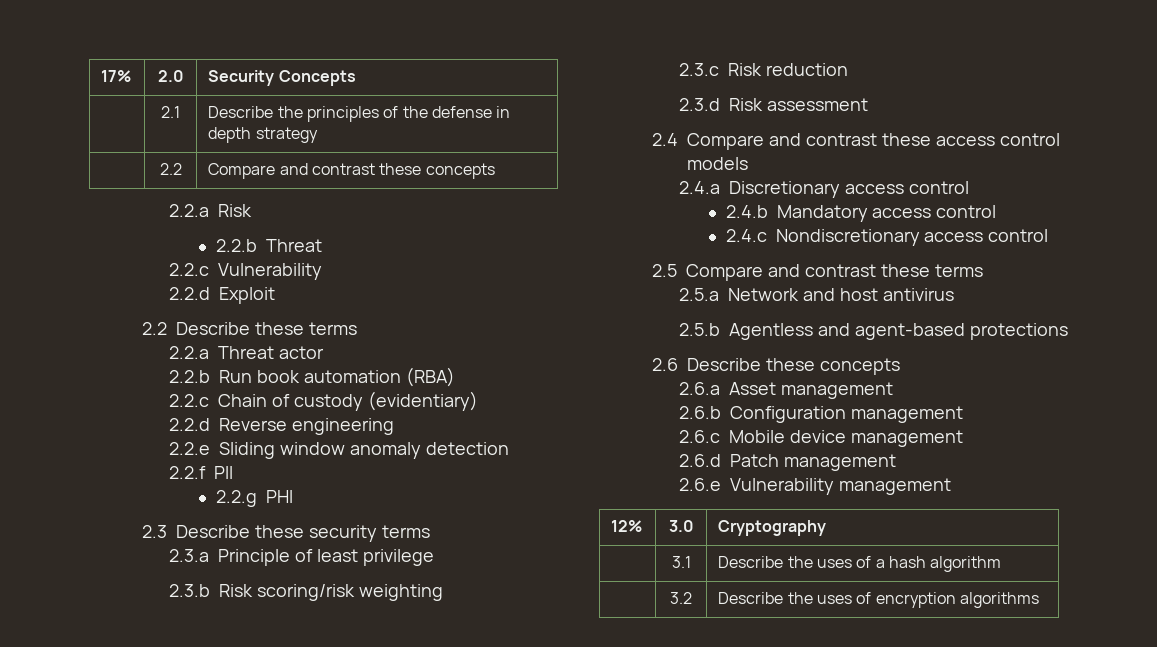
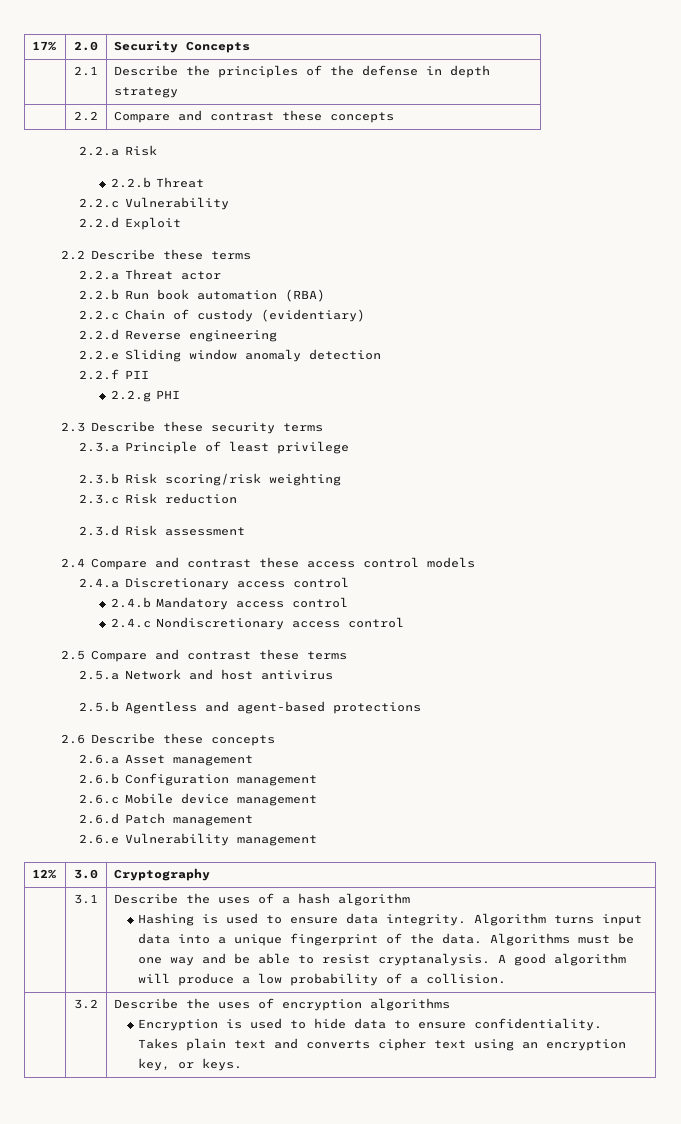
(1002, 564) none -> [137,913,642,926] [137,933,634,946] [137,953,626,966] [137,973,506,986] // Hashing is used to ensure data integrity. Algorithm turns input data into a unique fingerprint of the data. Algorithms must be one way and be able to resist cryptanalysis. A good algorithm will produce a low probability of a collision.
(1039, 600) none -> [137,1018,602,1031] [137,1038,626,1051] [137,1058,242,1071] // Encryption is used to hide data to ensure confidentiality. Takes plain text and converts cipher text using an encryption key, or keys.

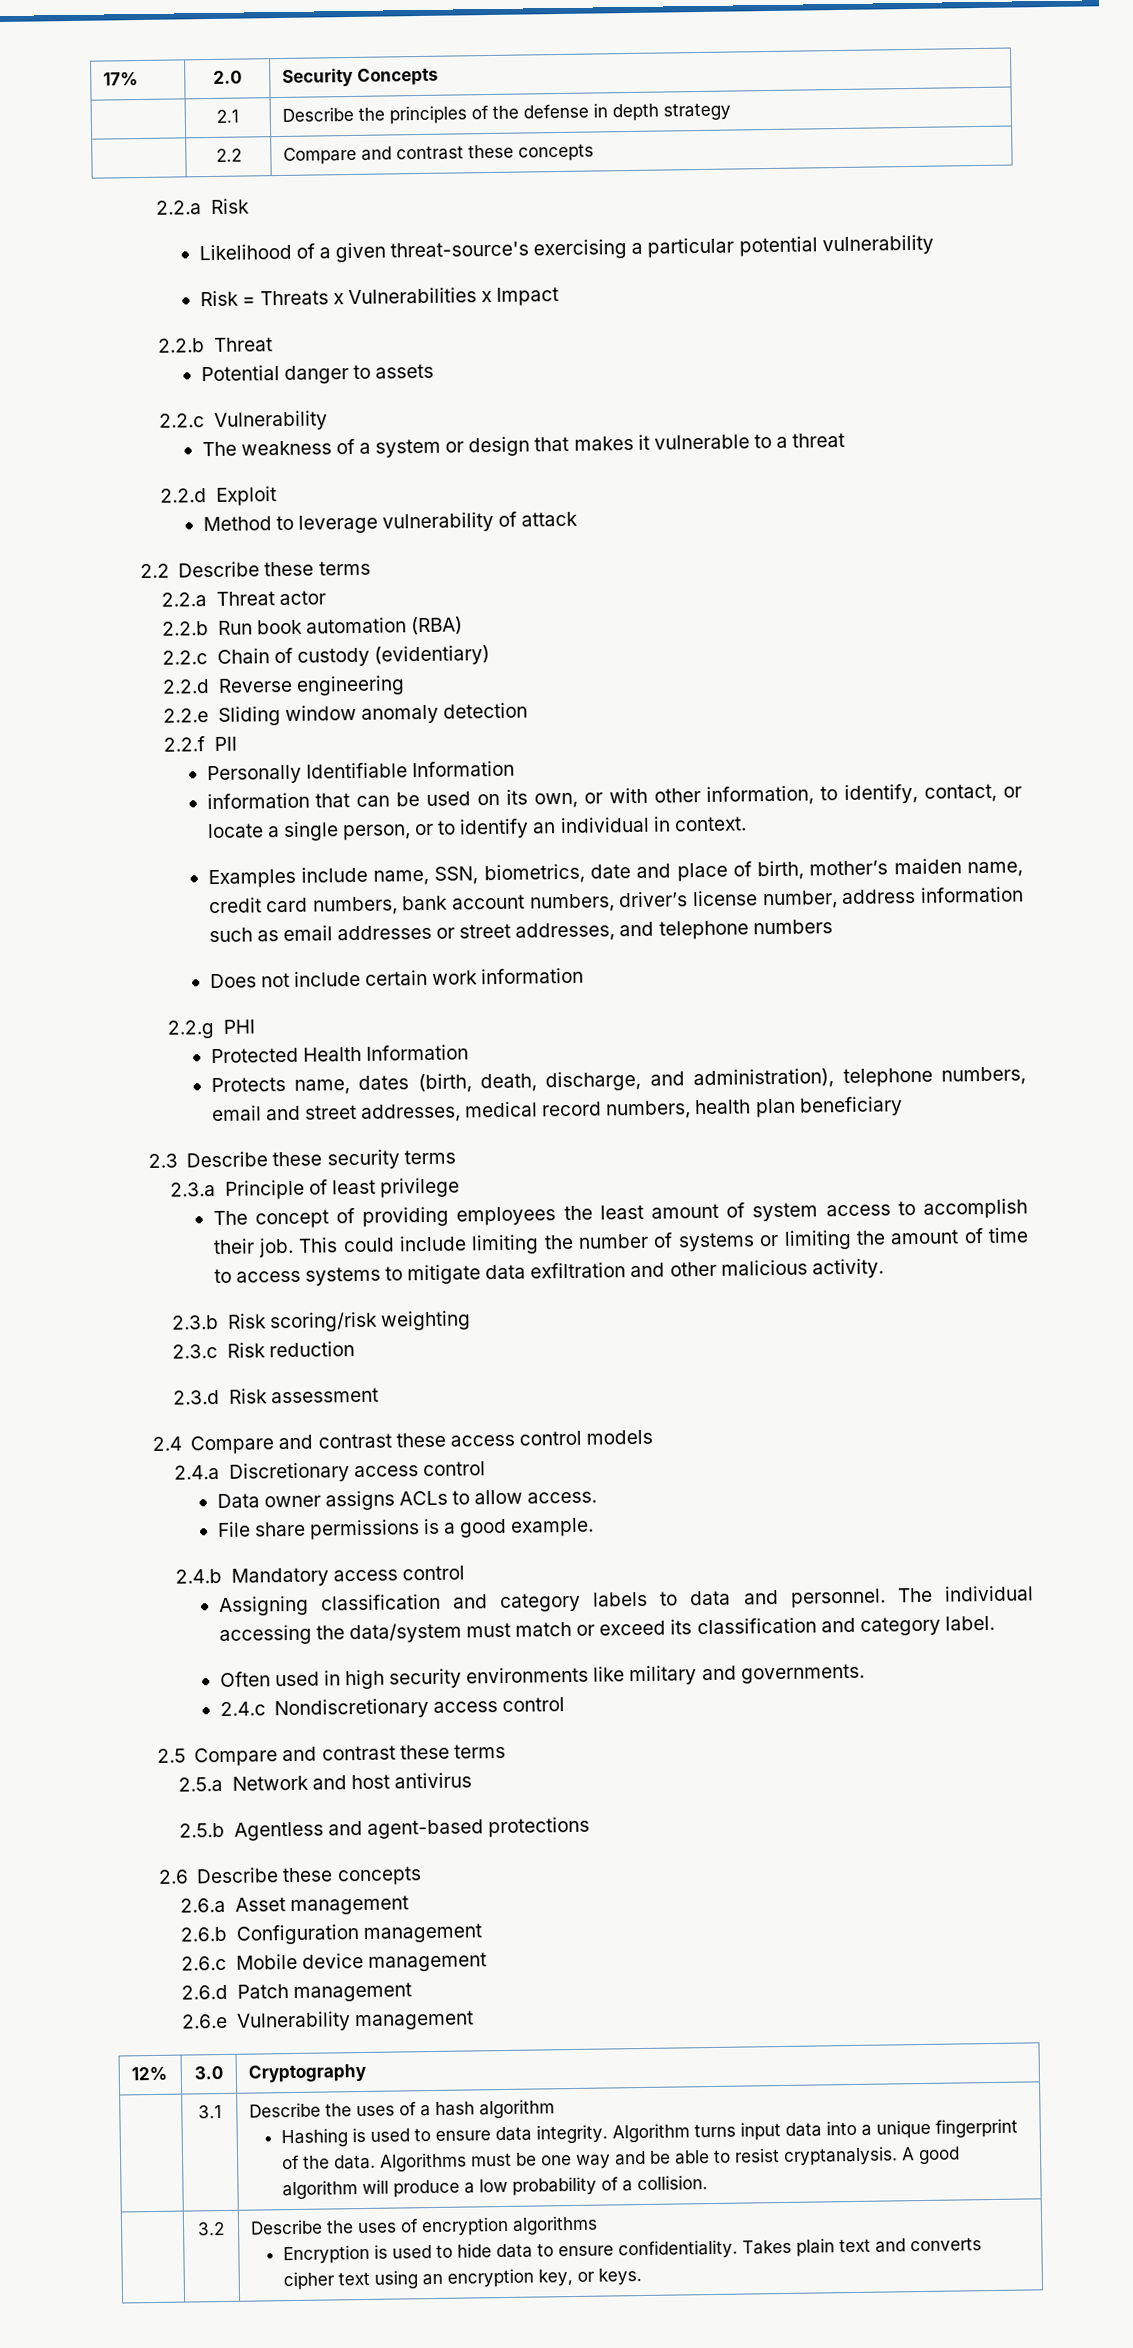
[110,177,205,188] [79,197,230,210] [79,217,182,230] 2.2.b Threat // 2.2.c Vulnerability // 2.2.d Exploit -> [198,234,934,263] [199,287,560,307] [158,337,273,353] [200,363,434,384] [159,410,328,431] [201,432,846,458] [160,486,277,506] [202,511,579,534] Likelihood of a given threat-source's exercising a particular potential vulnerability // Risk = Threats x Vulnerabilities x Impact // 2.2.b Threat // Potential danger to assets // 2.2.c Vulnerability // The weakness of a system or design that makes it vulnerable to a threat // 2.2.d Exploit // Method to leverage vulnerability of attack
[110,390,181,402] 2.2.g PHI -> [206,760,515,785] [206,783,1023,810] [206,816,747,842] [207,858,1024,889] [208,886,1025,916] [208,919,833,943] [209,967,585,989] [167,1019,255,1039] [210,1044,469,1064] [210,1066,1027,1095] [210,1096,903,1123] Personally Identifiable Information // information that can be used on its own, or with other information, to identify, contact, or locate a single person, or to identify an individual in context. // Examples include name, SSN, biometrics, date and place of birth, mother’s maiden name, credit card numbers, bank account numbers, driver’s license number, address information such as email addresses or street addresses, and telephone numbers // Does not include certain work information // 2.2.g PHI // Protected Health Information // Protects name, dates (birth, death, discharge, and administration), telephone numbers, email and street addresses, medical record numbers, health plan beneficiary
(350, 447) none -> [212,1198,1028,1229] [212,1227,1030,1258] [213,1258,884,1286] // The concept of providing employees the least amount of system access to accomplish their job. This could include limiting the number of systems or limiting the amount of time to access systems to mitigate data exfiltration and other malicious activity.
[110,597,349,610] 2.4.b Mandatory access control -> [216,1489,598,1511] [216,1517,595,1540] [175,1565,465,1587] [218,1585,1035,1617] [218,1615,995,1646] [219,1663,865,1690] Data owner assigns ACLs to allow access. // File share permissions is a good example. // 2.4.b Mandatory access control // Assigning classification and category labels to data and personnel. The individual accessing the data/system must match or exceed its classification and category label. // Often used in high security environments like military and governments.

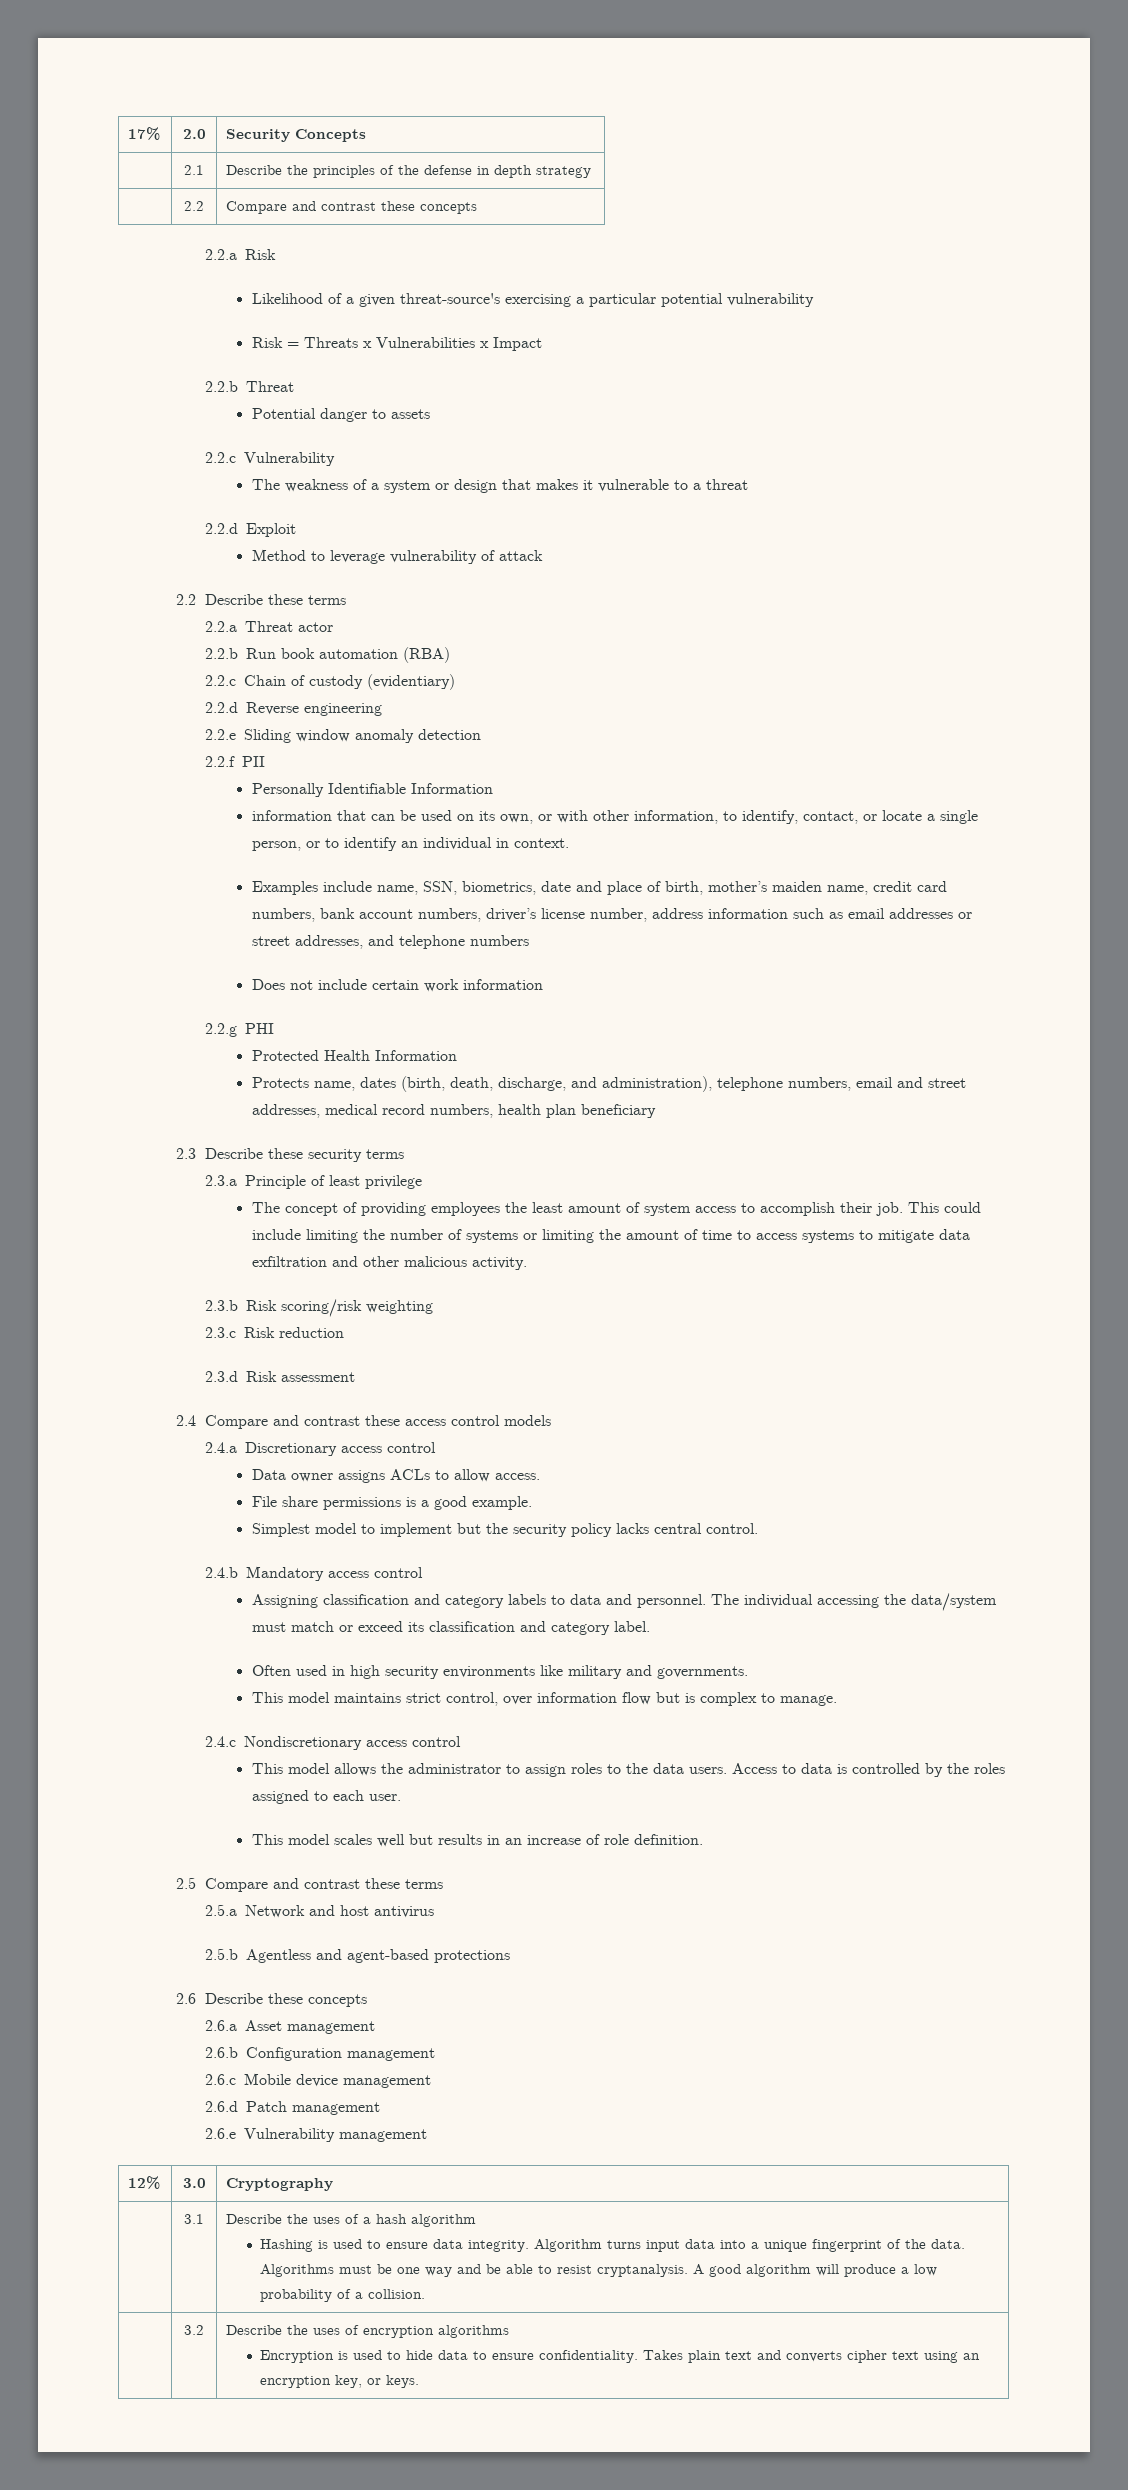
(595, 1527) none -> [251,1523,758,1537] // Simplest model to implement but the security policy lacks central control.
[219,1697,566,1720] 2.4.c Nondiscretionary access control -> [251,1692,837,1706] [205,1736,462,1750] [251,1763,1005,1777] [251,1790,401,1804] [251,1834,703,1847] This model maintains strict control, over information flow but is complex to manage. // 2.4.c Nondiscretionary access control // This model allows the administrator to assign roles to the data users. Access to data is controlled by the roles assigned to each user. // This model scales well but results in an increase of role definition.

